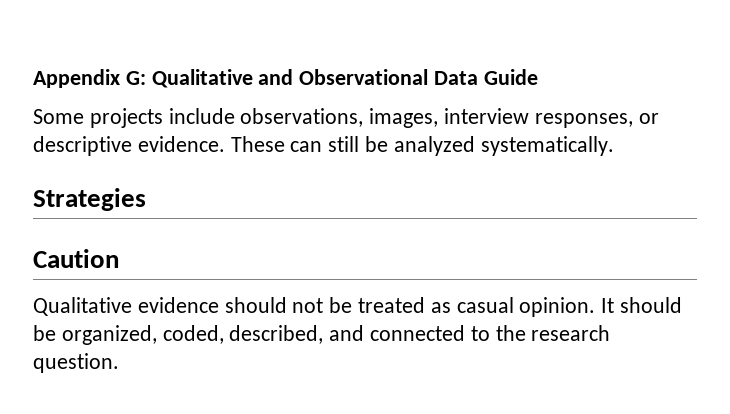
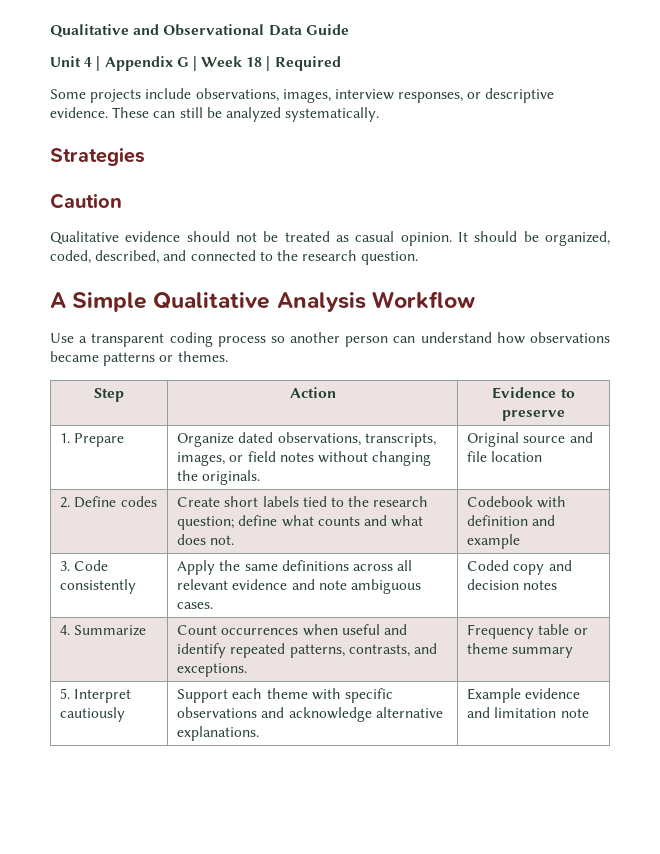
[33,69,146,88] Appendix G: -> (50, 31) none
(538, 77) none -> [50,56,341,71] // Unit 4 | Appendix G | Week 18 | Required
(119, 363) none -> [50,291,475,312] [50,332,610,347] [50,351,228,366] [94,388,124,402] [289,387,336,398] [492,387,575,399] [502,410,565,421] [60,433,125,447] [177,432,436,447] [177,451,432,466] [177,470,261,485] [467,432,593,447] [467,451,543,462] [60,496,157,508] [177,496,429,507] [177,515,424,530] [177,534,235,545] [467,496,567,508] [467,515,556,526] [467,534,521,549] [60,560,109,571] [60,579,137,594] [177,560,413,575] [177,579,421,594] [177,602,214,609] [467,560,572,575] [467,579,558,590] [60,625,147,636] [177,624,407,636] [177,643,437,658] [177,663,248,677] [467,624,588,639] [467,643,574,658] [60,688,132,703] [60,707,126,722] [177,688,393,703] [177,707,443,722] [177,726,260,741] [467,688,581,703] [467,707,589,718] // A Simple Qualitative Analysis Workflow // Use a transparent coding process so another person can understand how observations became patterns or themes. // Step | Action | Evidence to preserve // 1. Prepare | Organize dated observations, transcripts, images, or field notes without changing the originals. | Original source and file location // 2. Define codes | Create short labels tied to the research question; define what counts and what does not. | Codebook with definition and example // 3. Code consistently | Apply the same definitions across all relevant evidence and note ambiguous cases. | Coded copy and decision notes // 4. Summarize | Count occurrences when useful and identify repeated patterns, contrasts, and exceptions. | Frequency table or theme summary // 5. Interpret cautiously | Support each theme with specific observations and acknowledge alternative explanations. | Example evidence and limitation note

